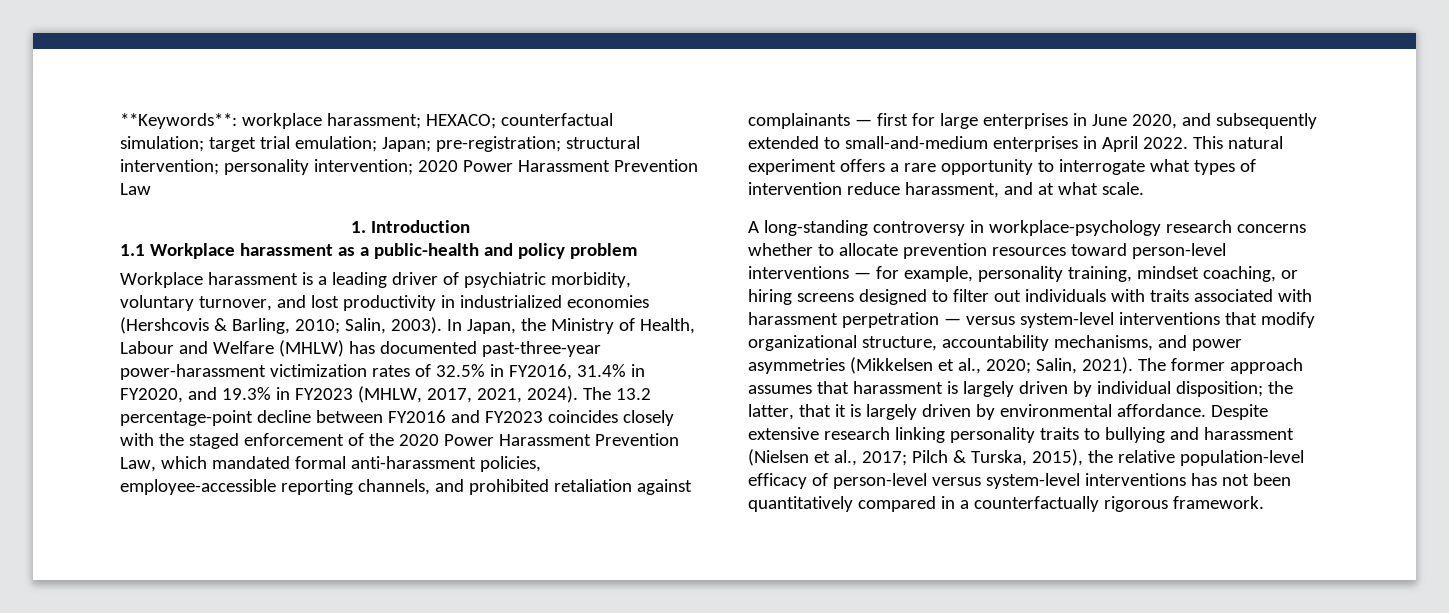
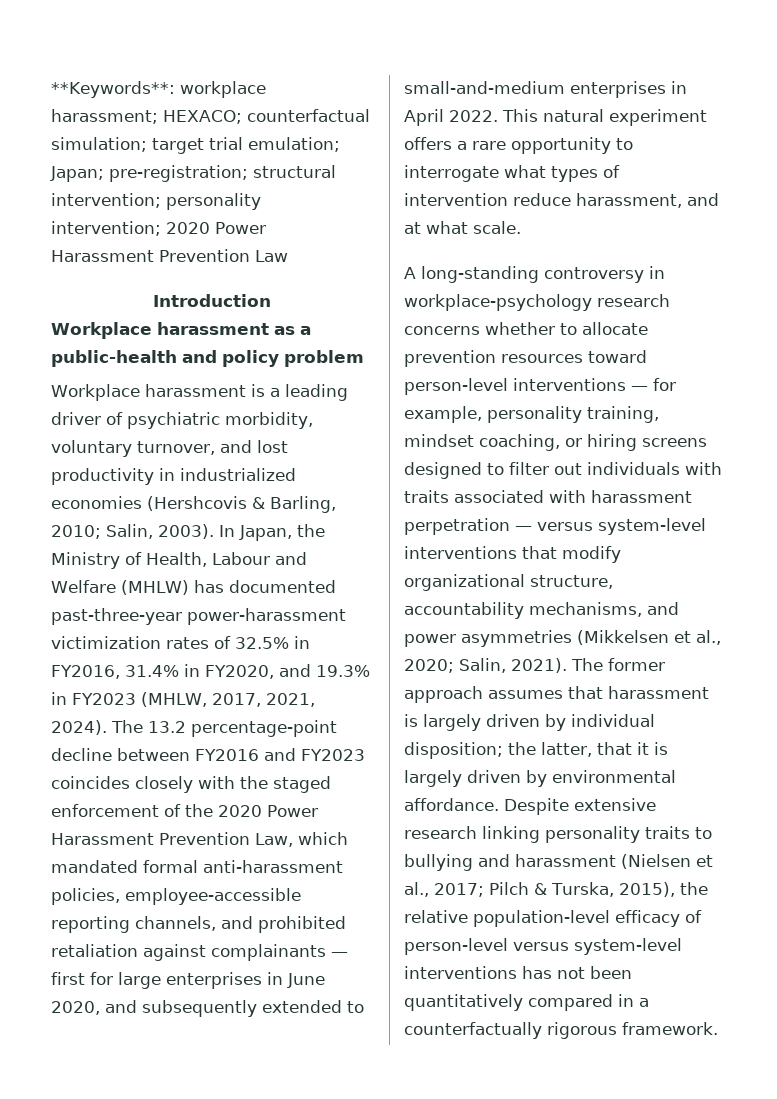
[351,221,367,233] 1. -> (288, 256) none
[120,244,145,256] 1.1 -> (271, 300) none

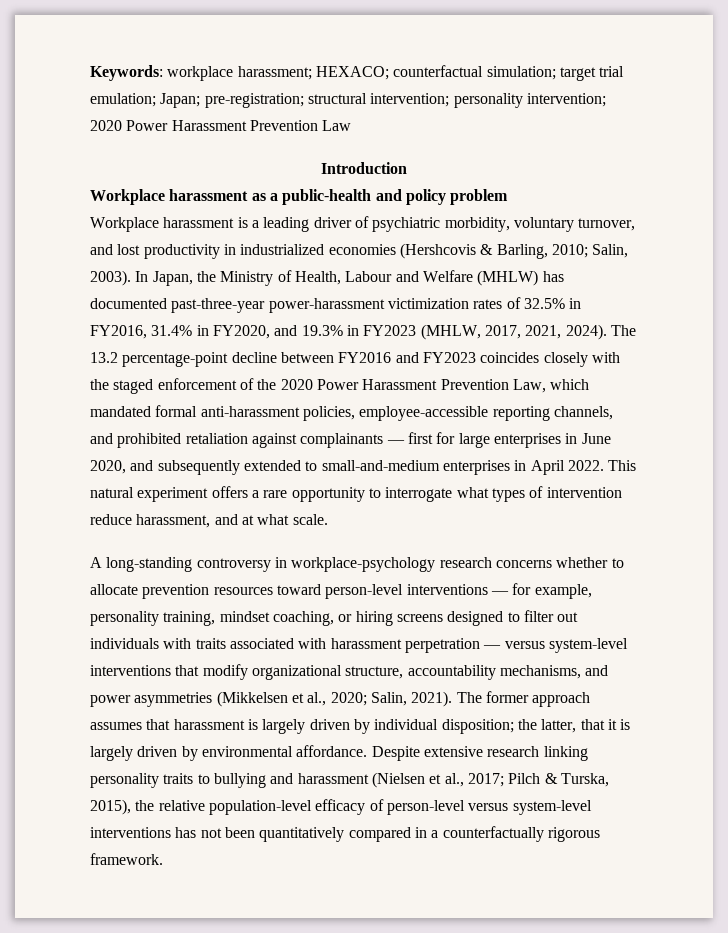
[51,81,175,98] **Keywords**: -> [90,65,163,81] Keywords:

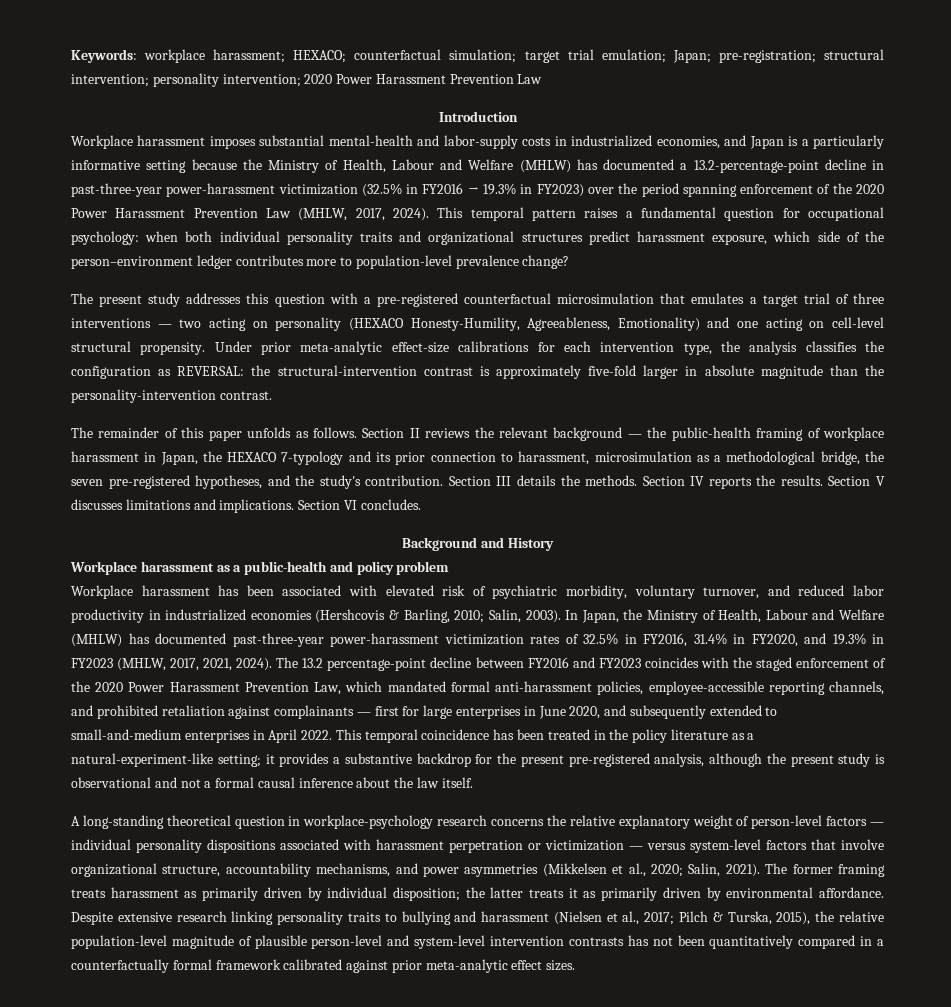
(407, 168) none -> [71,135,884,149] [71,159,884,173] [71,183,884,197] [71,207,885,221] [71,231,885,245] [71,255,570,269] [71,293,885,307] [71,317,884,331] [71,341,885,355] [71,365,884,379] [71,389,272,403] [71,427,885,441] [71,451,884,465] [71,475,885,489] [71,499,421,513] [402,537,554,551] // Workplace harassment imposes substantial mental-health and labor-supply costs in industrialized economies, and Japan is a particularly informative setting because the Ministry of Health, Labour and Welfare (MHLW) has documented a 13.2-percentage-point decline in past-three-year power-harassment victimization (32.5% in FY2016 → 19.3% in FY2023) over the period spanning enforcement of the 2020 Power Harassment Prevention Law (MHLW, 2017, 2024). This temporal pattern raises a fundamental question for occupational psychology: when both individual personality traits and organizational structures predict harassment exposure, which side of the person–environment ledger contributes more to population-level prevalence change? // The present study addresses this question with a pre-registered counterfactual microsimulation that emulates a target trial of three interventions — two acting on personality (HEXACO Honesty-Humility, Agreeableness, Emotionality) and one acting on cell-level structural propensity. Under prior meta-analytic effect-size calibrations for each intervention type, the analysis classifies the configuration as REVERSAL: the structural-intervention contrast is approximately five-fold larger in absolute magnitude than the personality-intervention contrast. // The remainder of this paper unfolds as follows. Section II reviews the relevant background — the public-health framing of workplace harassment in Japan, the HEXACO 7-typology and its prior connection to harassment, microsimulation as a methodological bridge, the seven pre-registered hypotheses, and the study's contribution. Section III details the methods. Section IV reports the results. Section V discusses limitations and implications. Section VI concludes. // Background and History
[237,217,352,232] is a leading driver -> [218,585,466,596] has been associated with elevated risk
[117,244,141,255] lost -> [798,585,885,596] reduced labor
[543,352,588,367] closely -> (699, 662) none
[90,486,622,502] [90,514,328,528] natural experiment offers a rare opportunity to interrogate what types of intervention reduce harassment, and at what scale. -> [364,729,755,743] [71,753,885,767] [71,777,473,788] temporal coincidence has been treated in the policy literature as a natural-experiment-like setting; it provides a substantive backdrop for the present pre-registered analysis, although the present study is observational and not a formal causal inference about the law itself.
[196,558,271,572] controversy -> [166,815,285,829] theoretical question
[556,557,624,568] [90,583,592,599] [90,610,579,626] [90,638,226,649] whether to allocate prevention resources toward person-level interventions — for example, personality training, mindset coaching, or hiring screens designed to filter out individuals with traits -> [546,815,885,829] [71,839,276,853] the relative explanatory weight of person-level factors — individual personality dispositions
(480, 645) none -> [528,840,624,851] or victimization
[90,664,248,680] interventions that modify -> [766,839,884,850] factors that involve
[532,692,591,707] [90,719,306,734] approach assumes that harassment is largely -> [837,864,885,877] [71,887,259,901] framing treats harassment as primarily
[541,719,631,733] [90,746,133,761] latter, that it is largely -> [490,887,658,901] latter treats it as primarily
[315,799,592,815] [90,827,171,838] efficacy of person-level versus system-level interventions -> [171,935,624,949] magnitude of plausible person-level and system-level intervention contrasts
[547,827,600,842] [90,853,163,865] rigorous framework. -> [172,959,576,973] formal framework calibrated against prior meta-analytic effect sizes.

